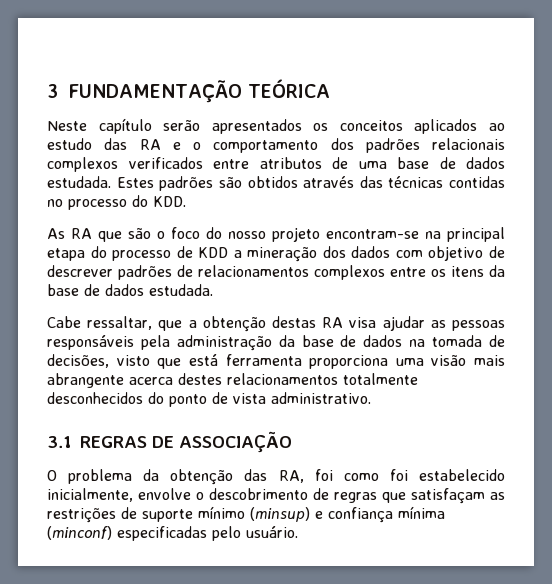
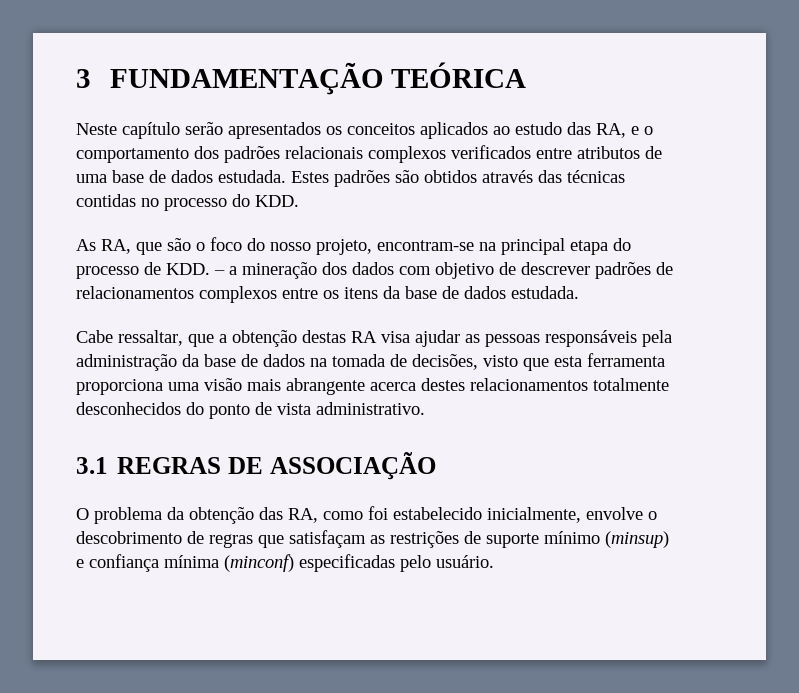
[139,139,161,150] RA -> [596,123,626,138] RA,
[71,228,92,239] RA -> [101,239,131,254] RA,
[272,227,320,242] projeto -> [316,239,372,255] projeto,
[198,247,229,258] KDD -> [166,263,225,275] KDD. –
[188,354,218,366] está -> [554,356,582,367] esta
[314,469,333,481] foi -> (318, 515) none

